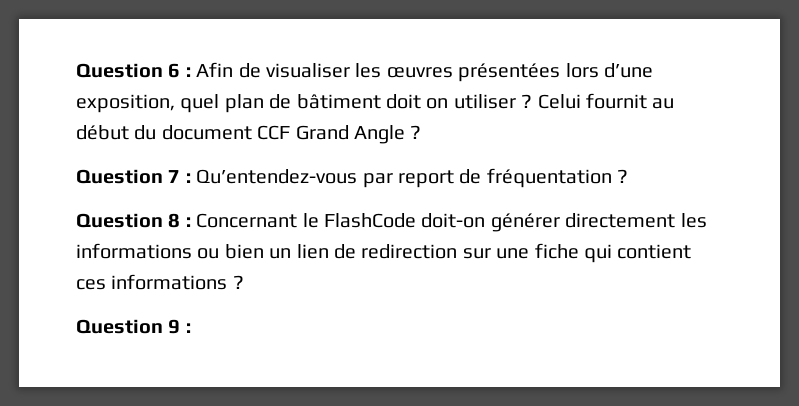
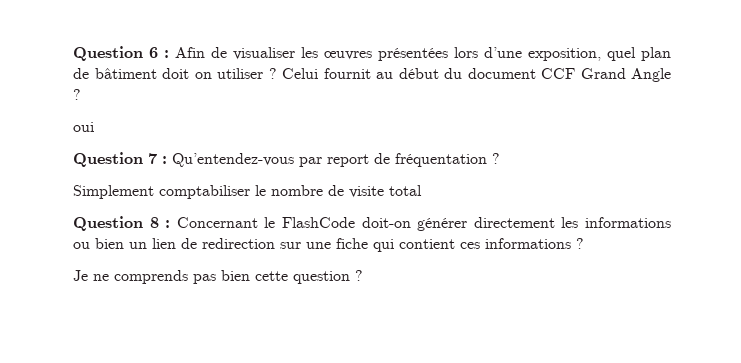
(422, 132) none -> [73,122,94,132] // oui
(629, 176) none -> [73,185,422,199] // Simplement comptabiliser le nombre de visite total
[76,319,191,334] Question 9 : -> [73,270,363,284] Je ne comprends pas bien cette question ?

